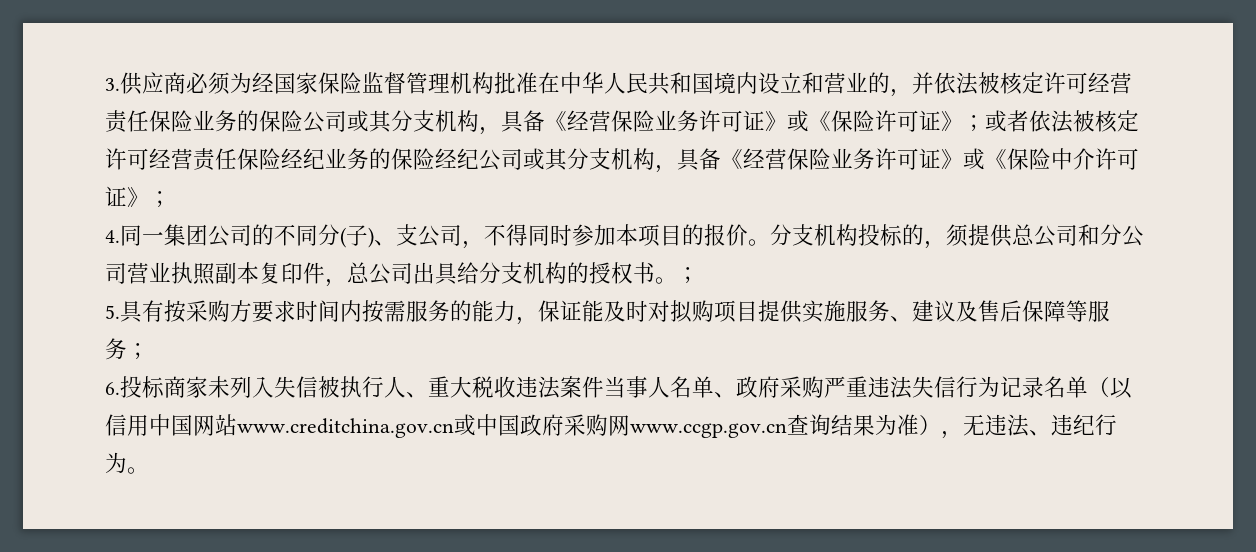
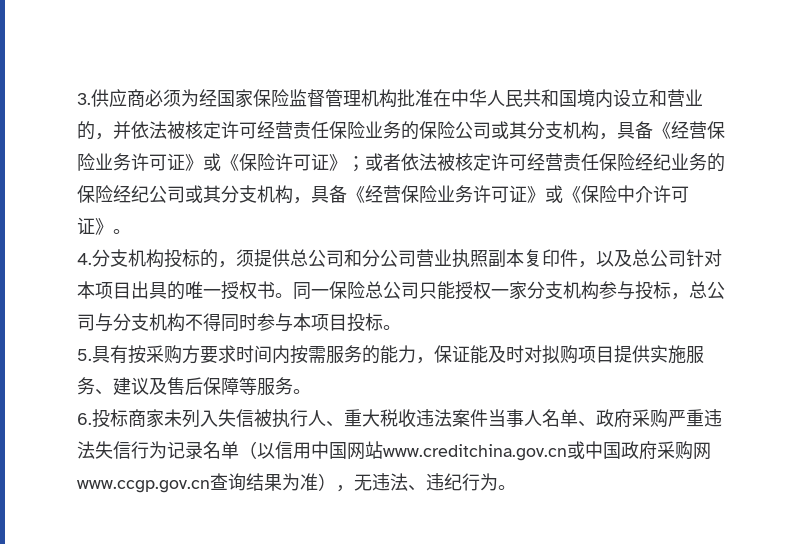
[149,191,171,207] ； -> [113,229,131,234] 。
[120,224,770,249] 同一集团公司的不同分(子)、支公司，不得同时参加本项目的报价。 -> (92, 259) none
[347,262,699,285] 总公司出具给分支机构的授权书。； -> [596,249,722,267] [77,281,725,300] [77,313,401,332] 以及总公司针对本项目出具的唯一授权书。同一保险总公司只能授权一家分支机构参与投标，总公司与分支机构不得同时参与本项目投标。
[127,343,149,359] ； -> [293,389,311,394] 。

